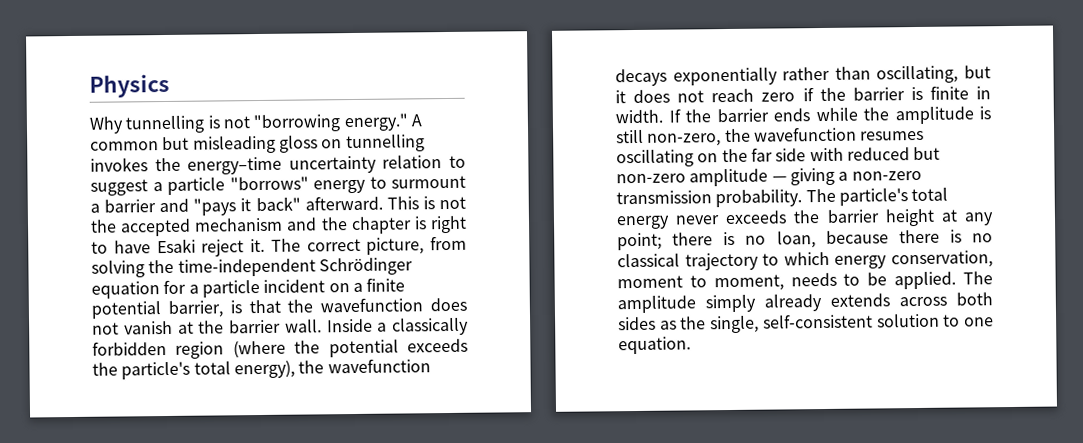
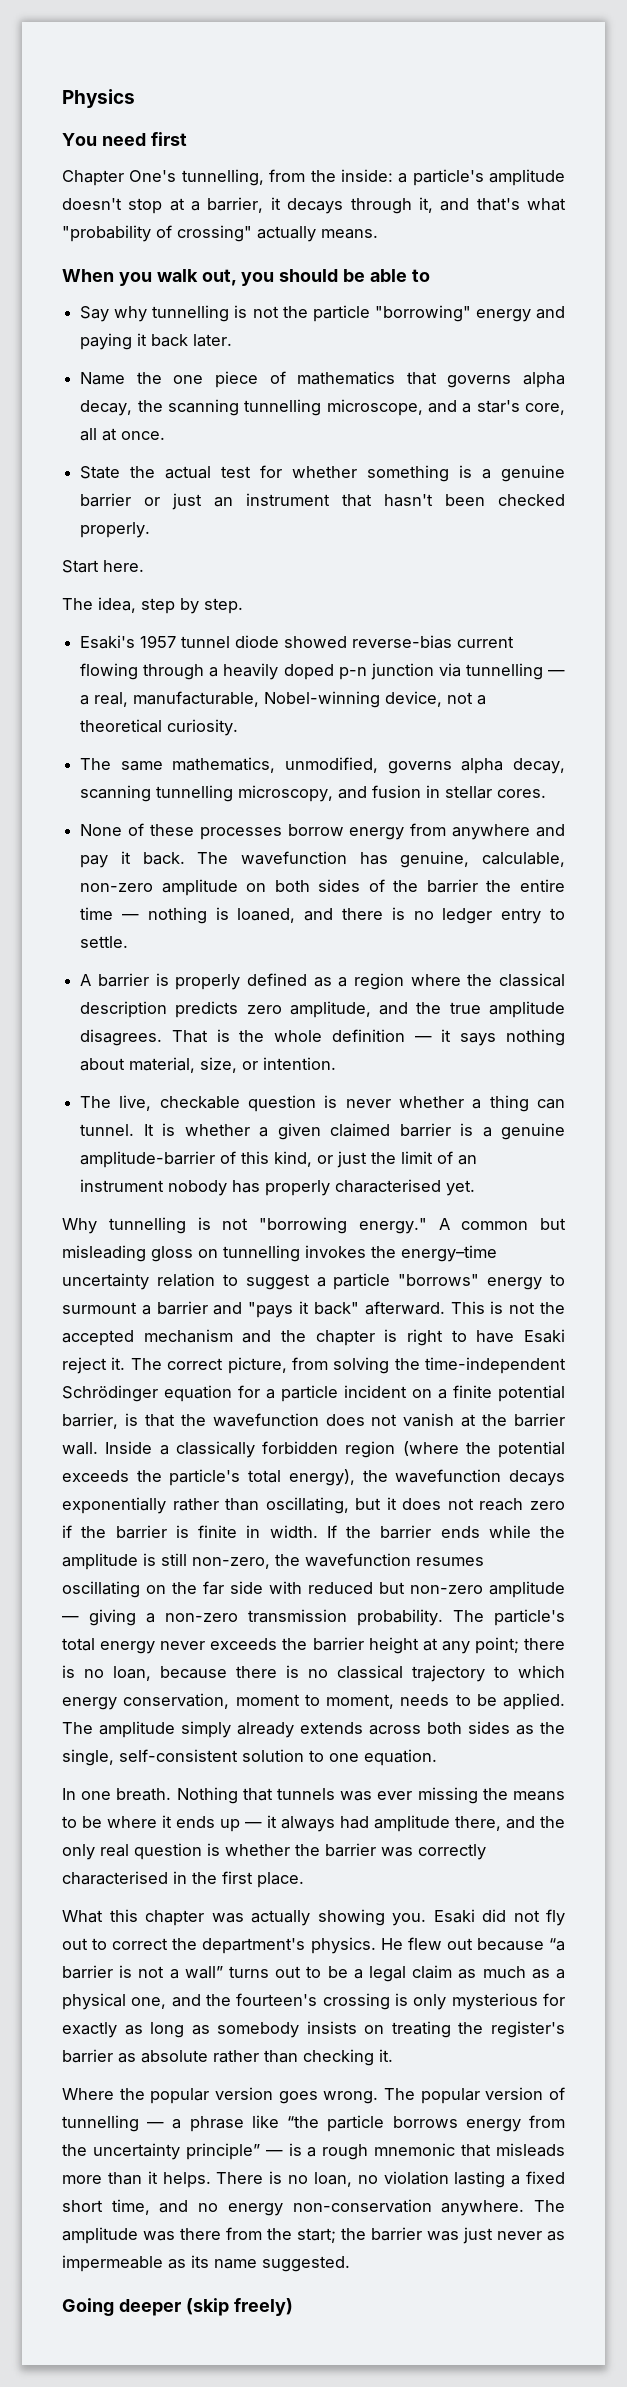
(170, 85) none -> [62,132,187,146] [62,169,565,186] [62,197,567,214] [62,225,378,242] [62,269,430,286] [80,305,565,322] [80,333,233,350] [80,371,565,388] [80,399,565,416] [80,428,166,441] [80,465,566,482] [80,493,565,510] [80,522,151,538] [62,560,144,573] [62,597,243,614] [80,635,515,649] [80,663,565,680] [80,691,487,708] [80,719,239,736] [80,757,565,774] [80,785,547,802] [80,823,565,840] [80,851,565,868] [80,879,565,896] [80,907,566,924] [80,936,129,948] [80,973,565,990] [80,1001,565,1018] [80,1029,565,1046] [80,1057,337,1073] [80,1095,565,1112] [80,1123,566,1140] [80,1151,478,1168] [80,1179,476,1196] // You need first // Chapter One's tunnelling, from the inside: a particle's amplitude doesn't stop at a barrier, it decays through it, and that's what "probability of crossing" actually means. // When you walk out, you should be able to // Say why tunnelling is not the particle "borrowing" energy and paying it back later. // Name the one piece of mathematics that governs alpha decay, the scanning tunnelling microscope, and a star's core, all at once. // State the actual test for whether something is a genuine barrier or just an instrument that hasn't been checked properly. // Start here. // The idea, step by step. // Esaki's 1957 tunnel diode showed reverse-bias current flowing through a heavily doped p-n junction via tunnelling — a real, manufacturable, Nobel-winning device, not a theoretical curiosity. // The same mathematics, unmodified, governs alpha decay, scanning tunnelling microscopy, and fusion in stellar cores. // None of these processes borrow energy from anywhere and pay it back. The wavefunction has genuine, calculable, non-zero amplitude on both sides of the barrier the entire time — nothing is loaned, and there is no ledger entry to settle. // A barrier is properly defined as a region where the classical description predicts zero amplitude, and the true amplitude disagrees. That is the whole definition — it says nothing about material, size, or intention. // The live, checkable question is never whether a thing can tunnel. It is whether a given claimed barrier is a genuine amplitude-barrier of this kind, or just the limit of an instrument nobody has properly characterised yet.
(691, 345) none -> [62,1787,565,1804] [62,1815,565,1832] [62,1843,486,1860] [62,1871,304,1888] [62,1909,565,1926] [62,1937,566,1954] [62,1965,565,1982] [62,1993,565,2010] [62,2021,565,2038] [62,2049,393,2066] [62,2087,565,2104] [62,2115,565,2132] [62,2143,565,2160] [62,2171,565,2188] [62,2199,565,2216] [62,2227,565,2244] [62,2255,350,2272] [62,2298,293,2316] // In one breath. Nothing that tunnels was ever missing the means to be where it ends up — it always had amplitude there, and the only real question is whether the barrier was correctly characterised in the first place. // What this chapter was actually showing you. Esaki did not fly out to correct the department's physics. He flew out because “a barrier is not a wall” turns out to be a legal claim as much as a physical one, and the fourteen's crossing is only mysterious for exactly as long as somebody insists on treating the register's barrier as absolute rather than checking it. // Where the popular version goes wrong. The popular version of tunnelling — a phrase like “the particle borrows energy from the uncertainty principle” — is a rough mnemonic that misleads more than it helps. There is no loan, no violation lasting a fixed short time, and no energy non-conservation anywhere. The amplitude was there from the start; the barrier was just never as impermeable as its name suggested. // Going deeper (skip freely)

